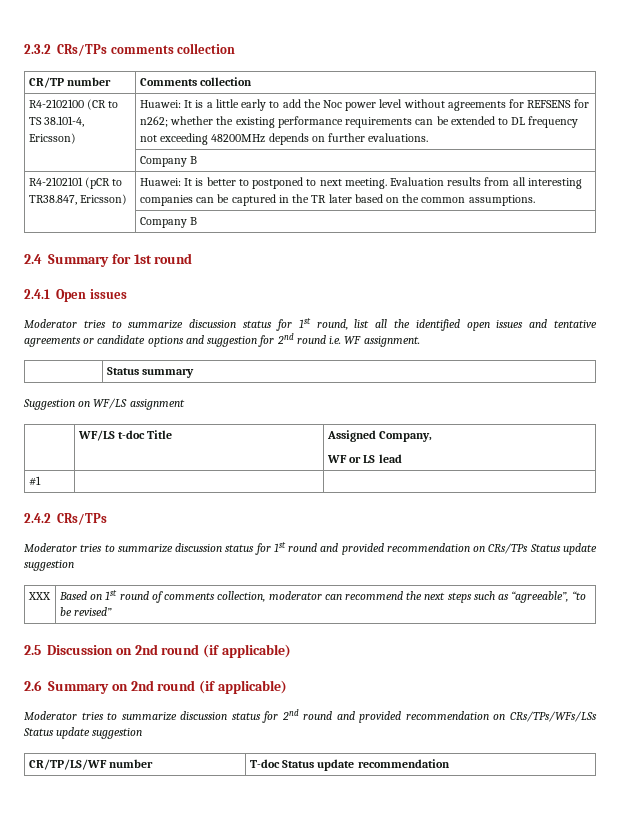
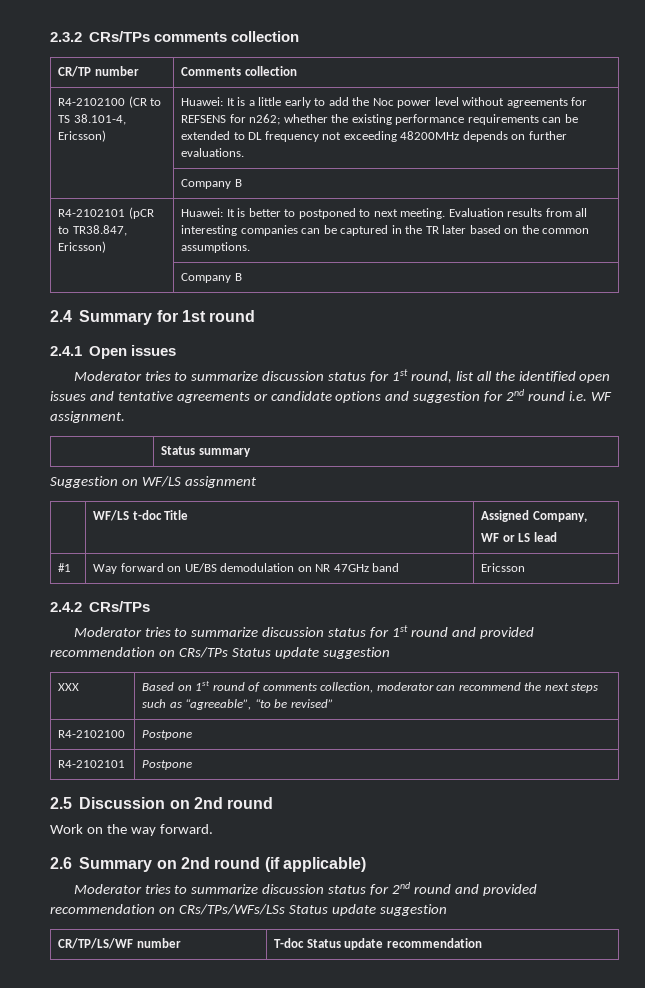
(41, 481) | -> [93,563,400,574] [481,563,526,572] Way forward on UE/BS demodulation on NR 47GHz band | Ericsson
(113, 611) none -> [58,730,126,738] [142,730,193,740] [58,760,126,768] [142,760,193,770] // R4-2102100 | Postpone // R4-2102101 | Postpone
[203,644,291,658] (if applicable) -> [50,824,213,836] // Work on the way forward.

